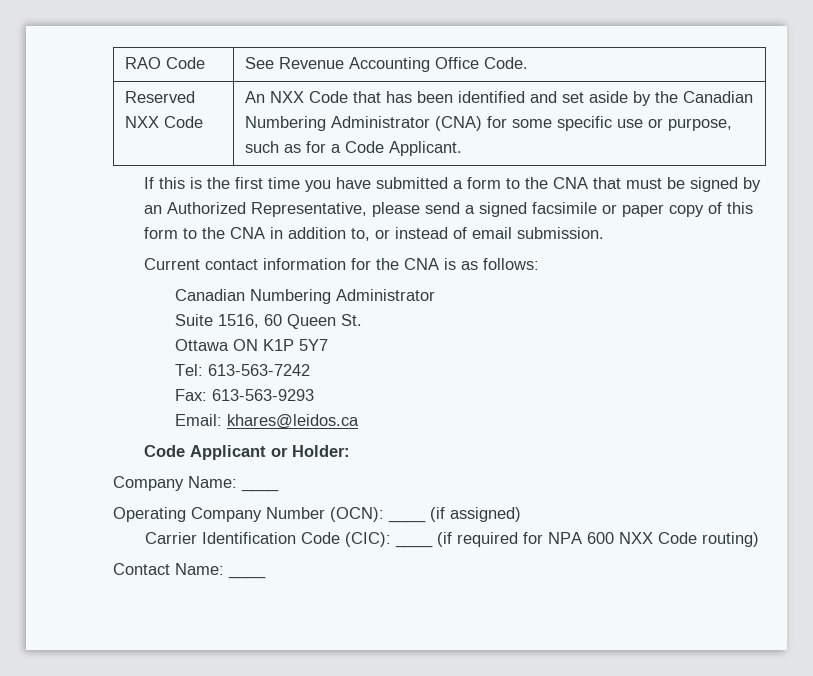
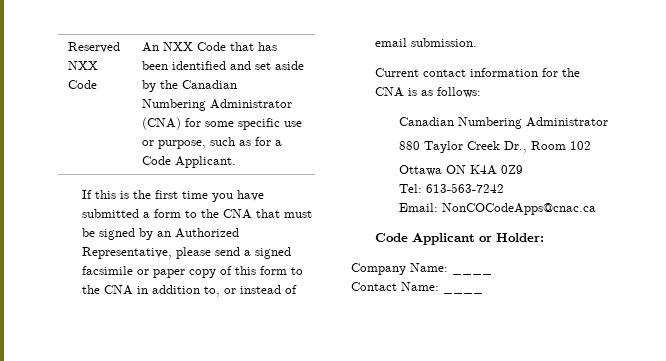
[124,57,205,69] [244,57,528,72] RAO Code | See Revenue Accounting Office Code. // -> (68, 47) none
[175,314,363,329] Suite 1516, 60 Queen St. -> [398,141,591,153] 880 Taylor Creek Dr., Room 102
[263,339,329,351] K1P 5Y7 -> [469,165,523,175] K4A 0Z9
[175,389,315,401] // Fax: 613-563-9293 -> (504, 188) none
[227,414,360,429] khares@leidos.ca -> [441,203,596,215] NonCOCodeApps@cnac.ca
[113,507,521,523] [145,532,760,548] // Operating Company Number (OCN): ____ (if assigned) // Carrier Identification Code (CIC): ____ (if required for NPA 600 NXX Code routing) -> (492, 273) none

